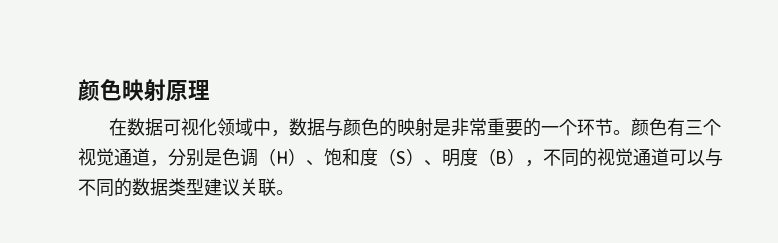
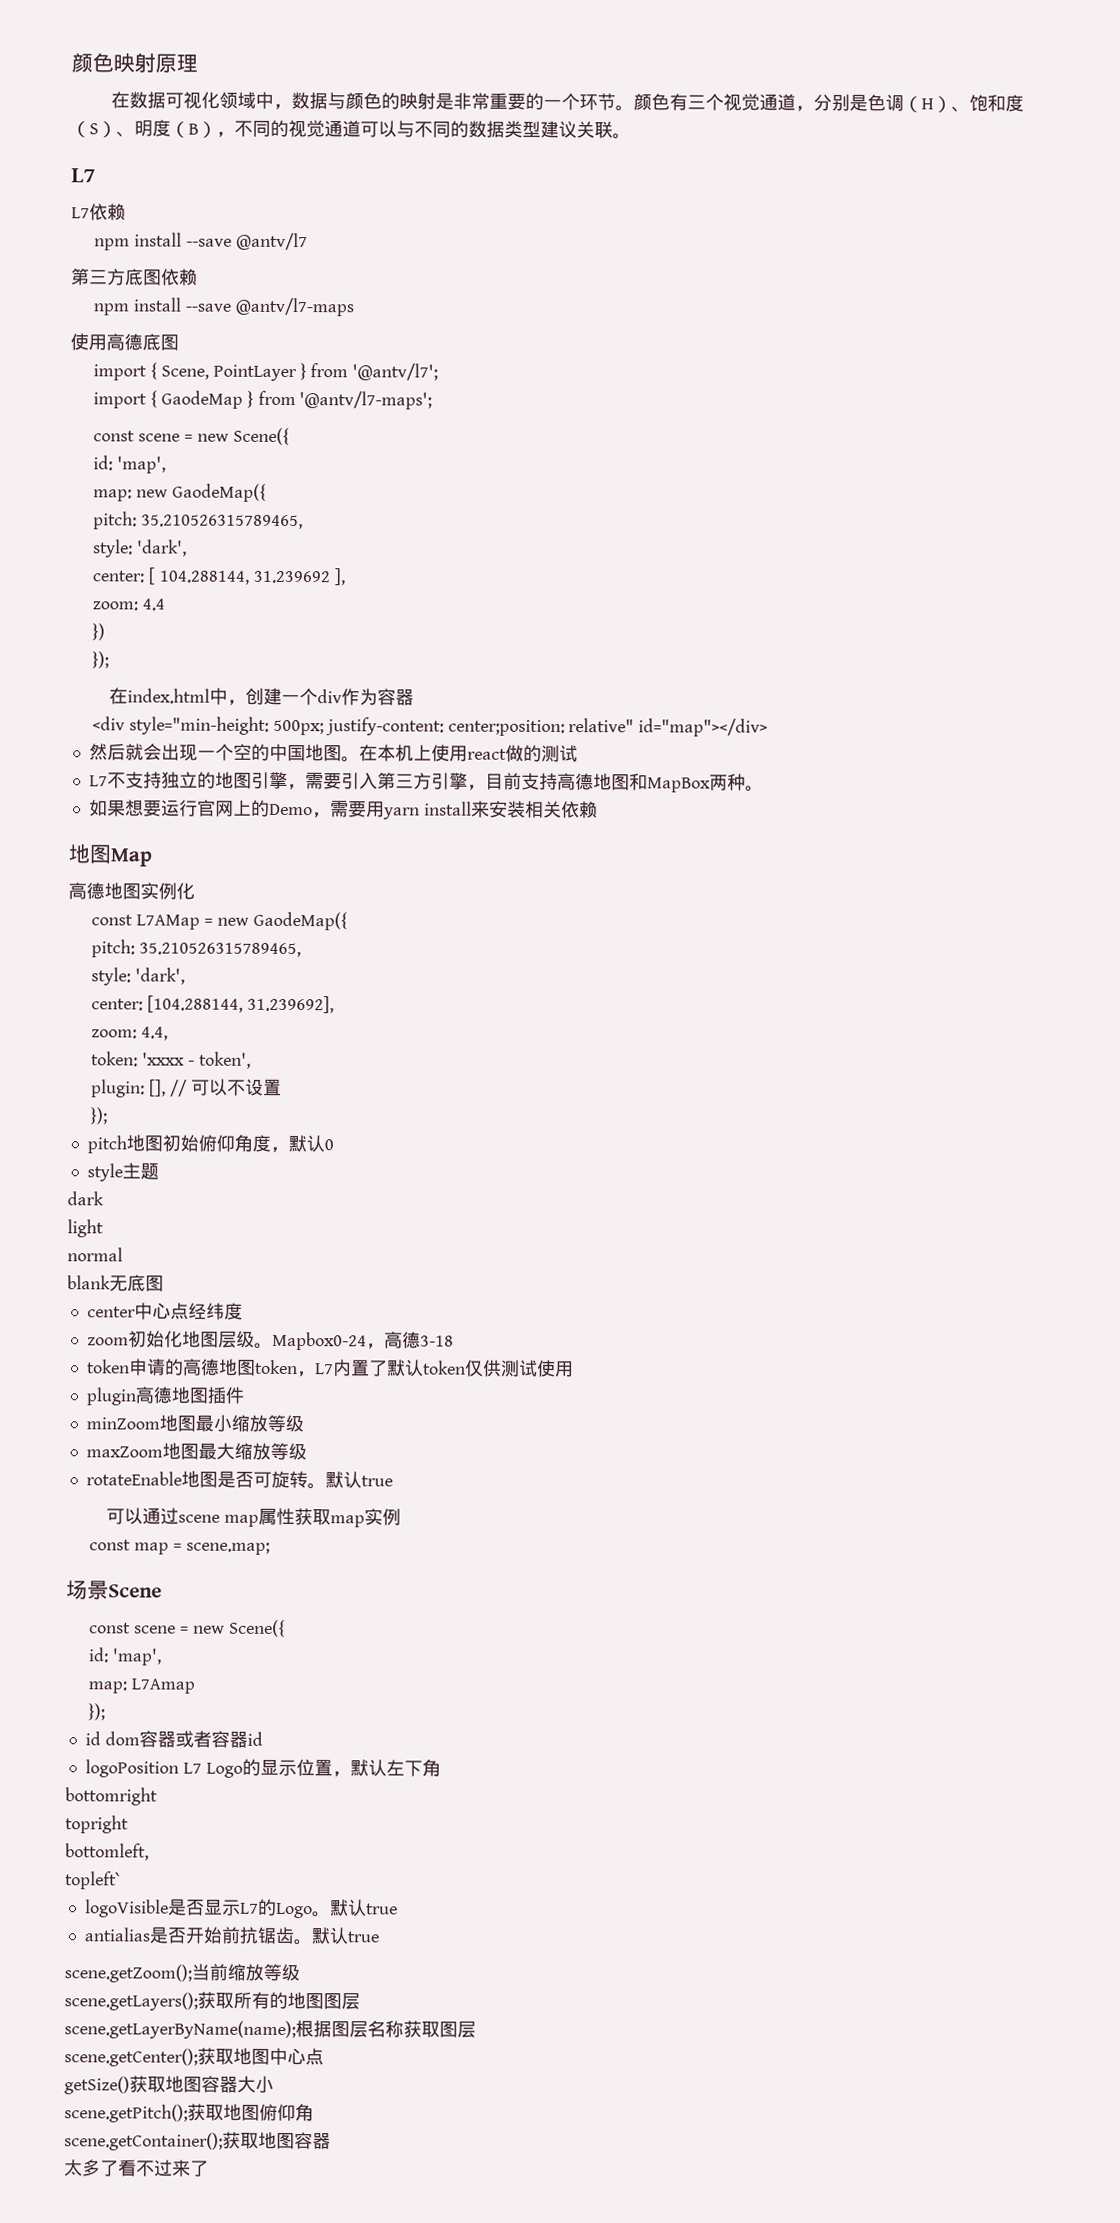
(294, 192) none -> [71,168,96,183] [71,203,126,221] [94,232,308,251] [71,268,198,286] [93,297,354,317] [70,333,179,351] [93,362,439,382] [93,390,433,410] [93,427,289,446] [93,455,167,474] [93,483,266,502] [93,511,304,530] [93,539,188,558] [92,567,345,586] [92,598,166,611] [92,623,106,641] [92,651,110,669] [109,687,415,706] [92,716,769,737] [88,743,578,763] [88,771,764,793] [88,799,598,820] [68,844,152,867] [68,882,195,900] [91,911,347,931] [91,939,302,958] [91,967,186,986] [91,995,334,1014] [91,1026,169,1041] [91,1051,251,1069] [91,1078,282,1098] [90,1107,109,1125] [86,1134,334,1154] [86,1162,159,1182] [67,1191,104,1206] [67,1219,104,1238] [67,1247,123,1262] [67,1274,164,1292] [86,1302,243,1320] [86,1330,454,1351] [86,1358,574,1378] [85,1386,244,1406] [85,1414,304,1433] [85,1442,307,1461] [85,1470,393,1490] [106,1507,402,1528] [89,1539,270,1555] [66,1580,162,1600] [89,1619,285,1637] [88,1647,163,1666] [88,1678,196,1694] [88,1703,106,1721] [84,1730,263,1748] [84,1758,441,1778] [65,1787,158,1806] [65,1815,129,1834] [65,1843,149,1861] [65,1871,122,1890] [84,1898,398,1919] [83,1926,379,1946] [64,1963,300,1983] [64,1991,360,2011] [64,2020,476,2040] [64,2047,324,2067] [64,2075,274,2095] [64,2103,314,2123] [64,2131,331,2151] [64,2159,209,2177] // L7 // L7依赖 // npm install --save @antv/l7 // 第三方底图依赖 // npm install --save @antv/l7-maps // 使用高德底图 // import { Scene, PointLayer } from '@antv/l7'; // import { GaodeMap } from '@antv/l7-maps'; // const scene = new Scene({ // id: 'map', // map: new GaodeMap({ // pitch: 35.210526315789465, // style: 'dark', // center: [ 104.288144, 31.239692 ], // zoom: 4.4 // }) // }); // 在index.html中，创建一个div作为容器 // <div style="min-height: 500px; justify-content: center;position: relative" id="map"></div> // 然后就会出现一个空的中国地图。在本机上使用react做的测试 // L7不支持独立的地图引擎，需要引入第三方引擎，目前支持高德地图和MapBox两种。 // 如果想要运行官网上的Demo，需要用yarn install来安装相关依赖 // 地图Map // 高德地图实例化 // const L7AMap = new GaodeMap({ // pitch: 35.210526315789465, // style: 'dark', // center: [104.288144, 31.239692], // zoom: 4.4, // token: 'xxxx - token', // plugin: [], // 可以不设置 // }); // pitch地图初始俯仰角度，默认0 // style主题 // dark // light // normal // blank无底图 // center中心点经纬度 // zoom初始化地图层级。Mapbox0-24，高德3-18 // token申请的高德地图token，L7内置了默认token仅供测试使用 // plugin高德地图插件 // minZoom地图最小缩放等级 // maxZoom地图最大缩放等级 // rotateEnable地图是否可旋转。默认true // 可以通过scene map属性获取map实例 // const map = scene.map; // 场景Scene // const scene = new Scene({ // id: 'map', // map: L7Amap // }); // id dom容器或者容器id // logoPosition L7 Logo的显示位置，默认左下角 // bottomright // topright // bottomleft, // topleft` // logoVisible是否显示L7的Logo。默认true // antialias是否开始前抗锯齿。默认true // scene.getZoom();当前缩放等级 // scene.getLayers();获取所有的地图图层 // scene.getLayerByName(name);根据图层名称获取图层 // scene.getCenter();获取地图中心点 // getSize()获取地图容器大小 // scene.getPitch();获取地图俯仰角 // scene.getContainer();获取地图容器 // 太多了看不过来了

